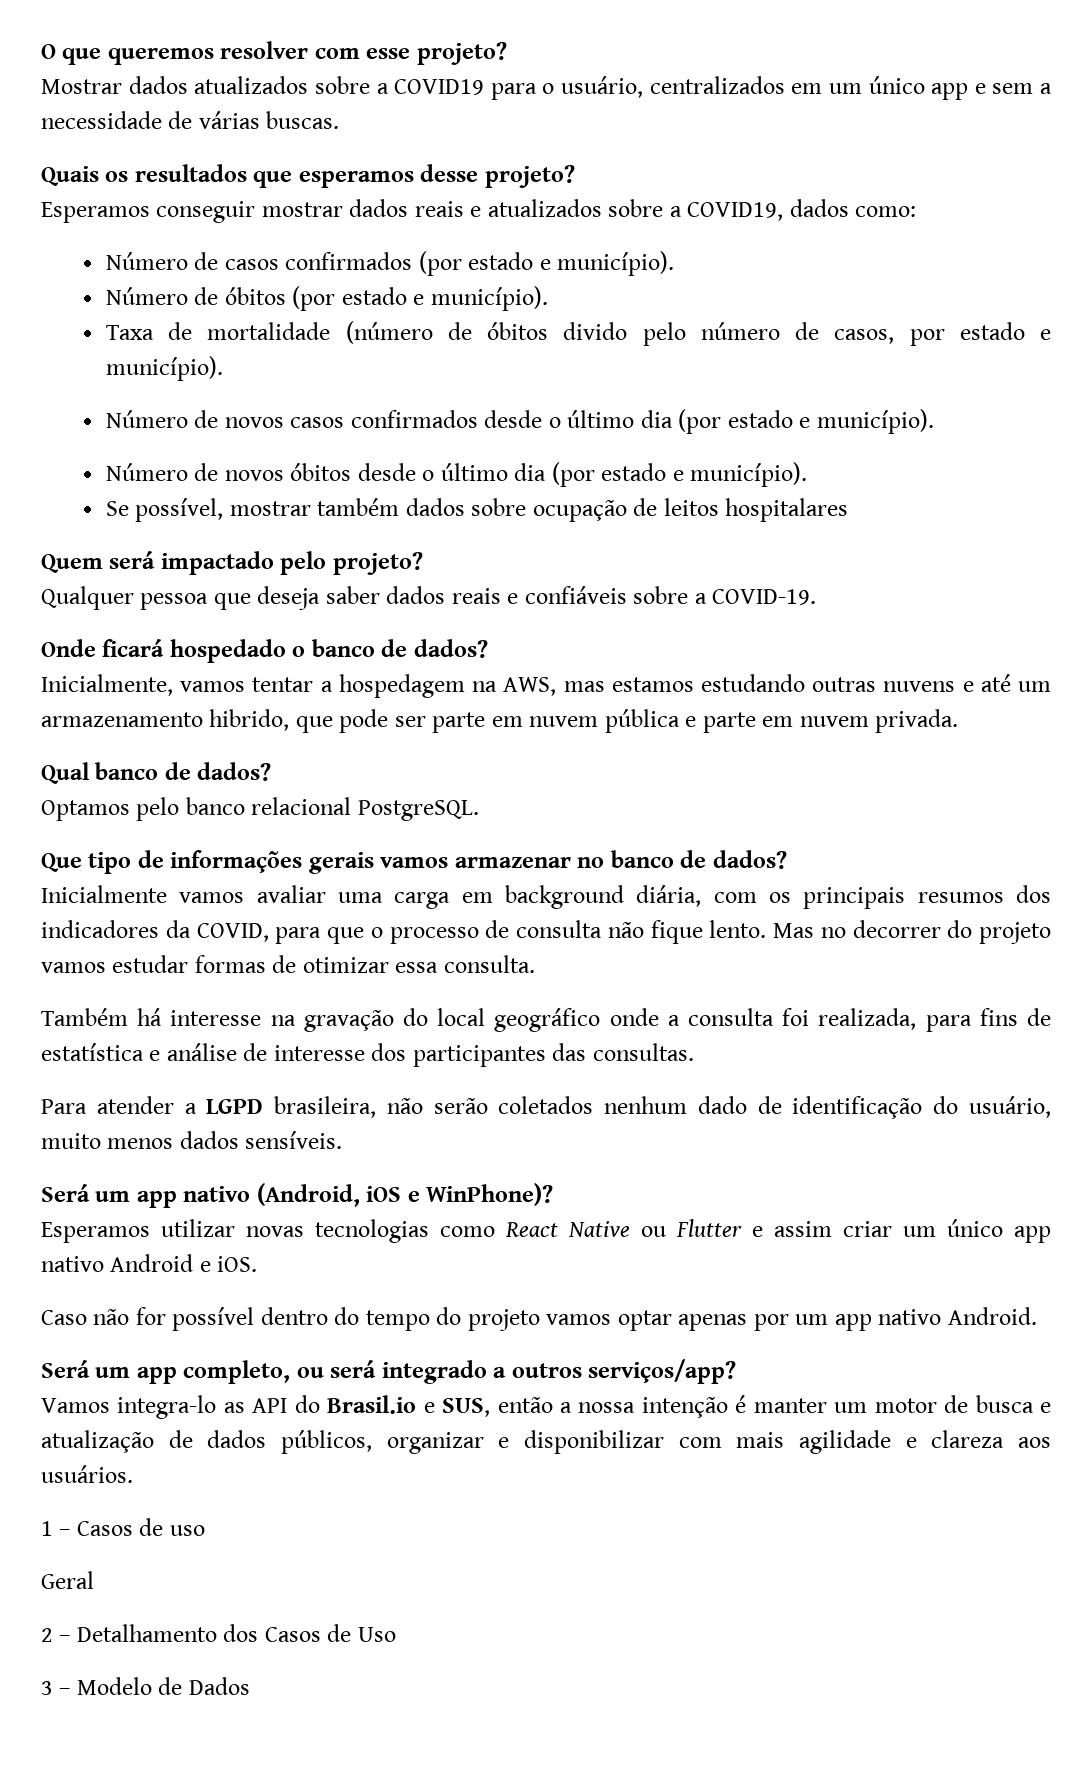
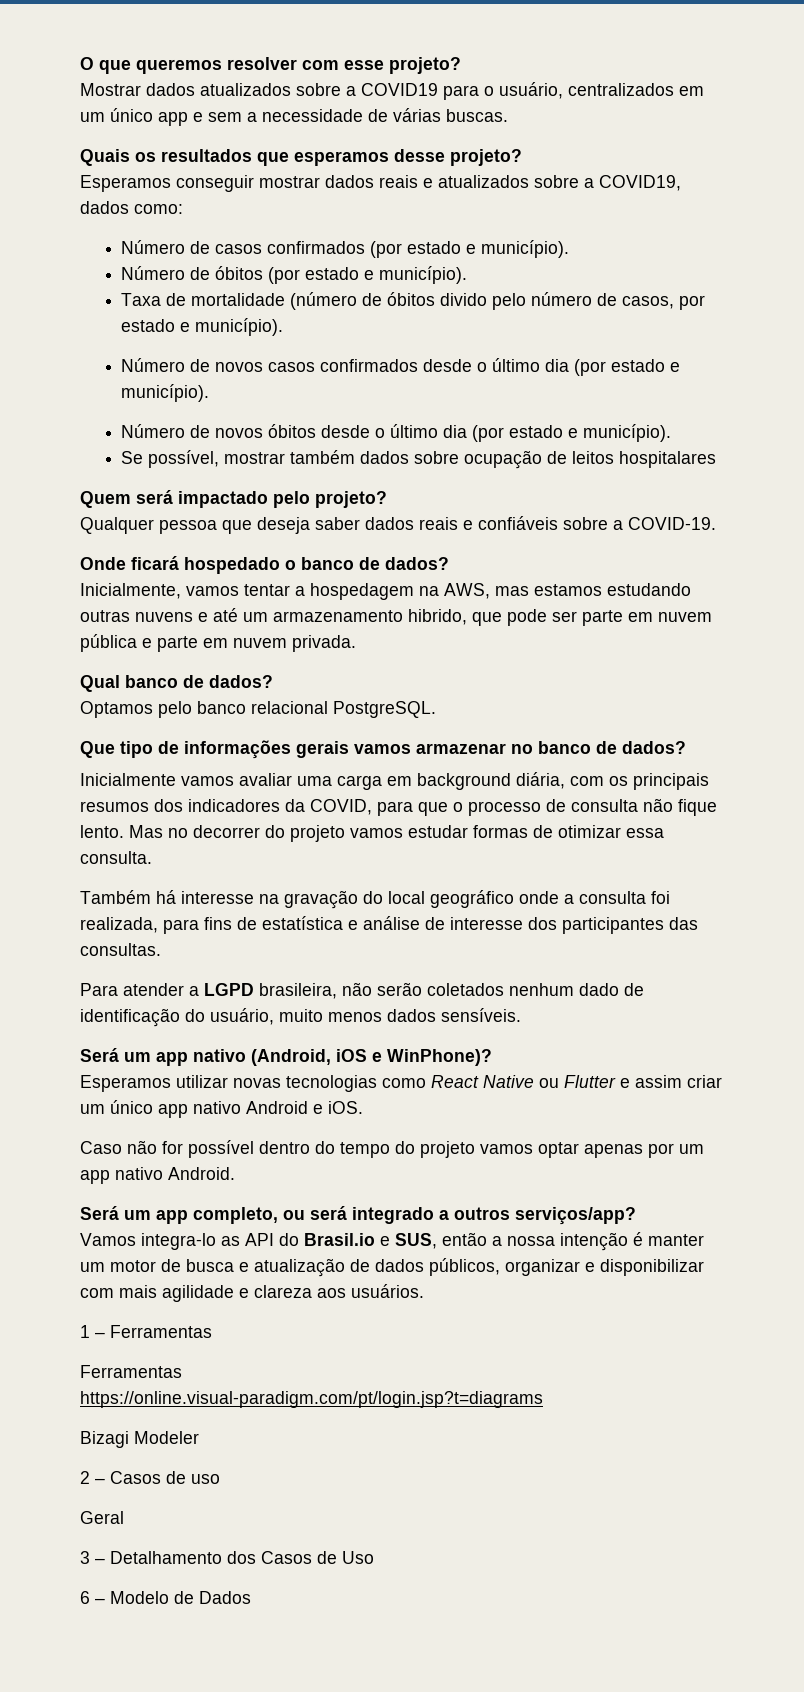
(71, 1532) none -> [110,1325,212,1338] [80,1365,182,1378] [80,1391,543,1408] [80,1431,199,1448] [80,1471,105,1484] Ferramentas // Ferramentas // https://online.visual-paradigm.com/pt/login.jsp?t=diagrams // Bizagi Modeler // 2 –
[41,1628,53,1642] 2 -> [80,1551,90,1564] 3
[41,1681,53,1695] 3 -> [80,1591,90,1604] 6

